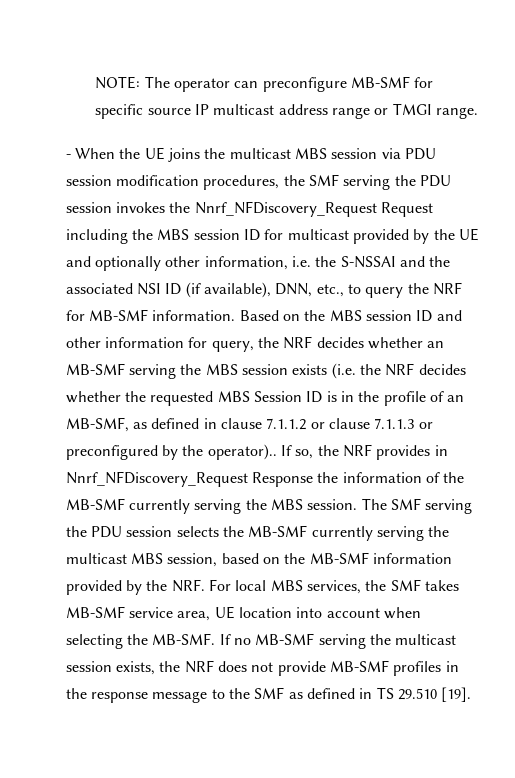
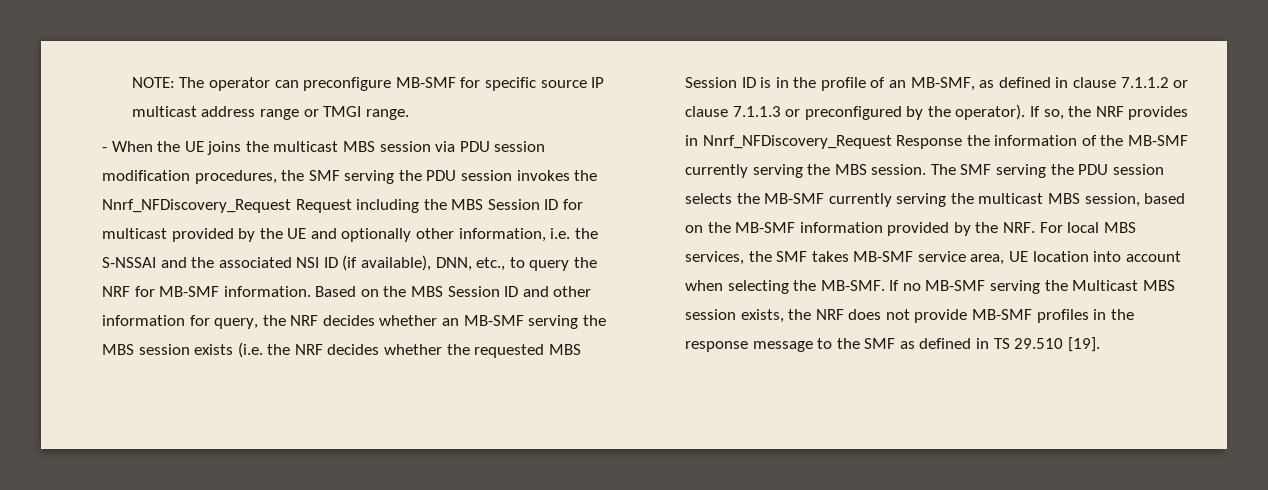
[193,229,240,240] session -> [487,199,540,210] Session
[365,310,412,321] session -> [447,286,500,297] Session
[207,444,277,460] operator).. -> [955,104,1026,120] operator).
[395,634,457,645] multicast -> [1072,280,1175,291] Multicast MBS

